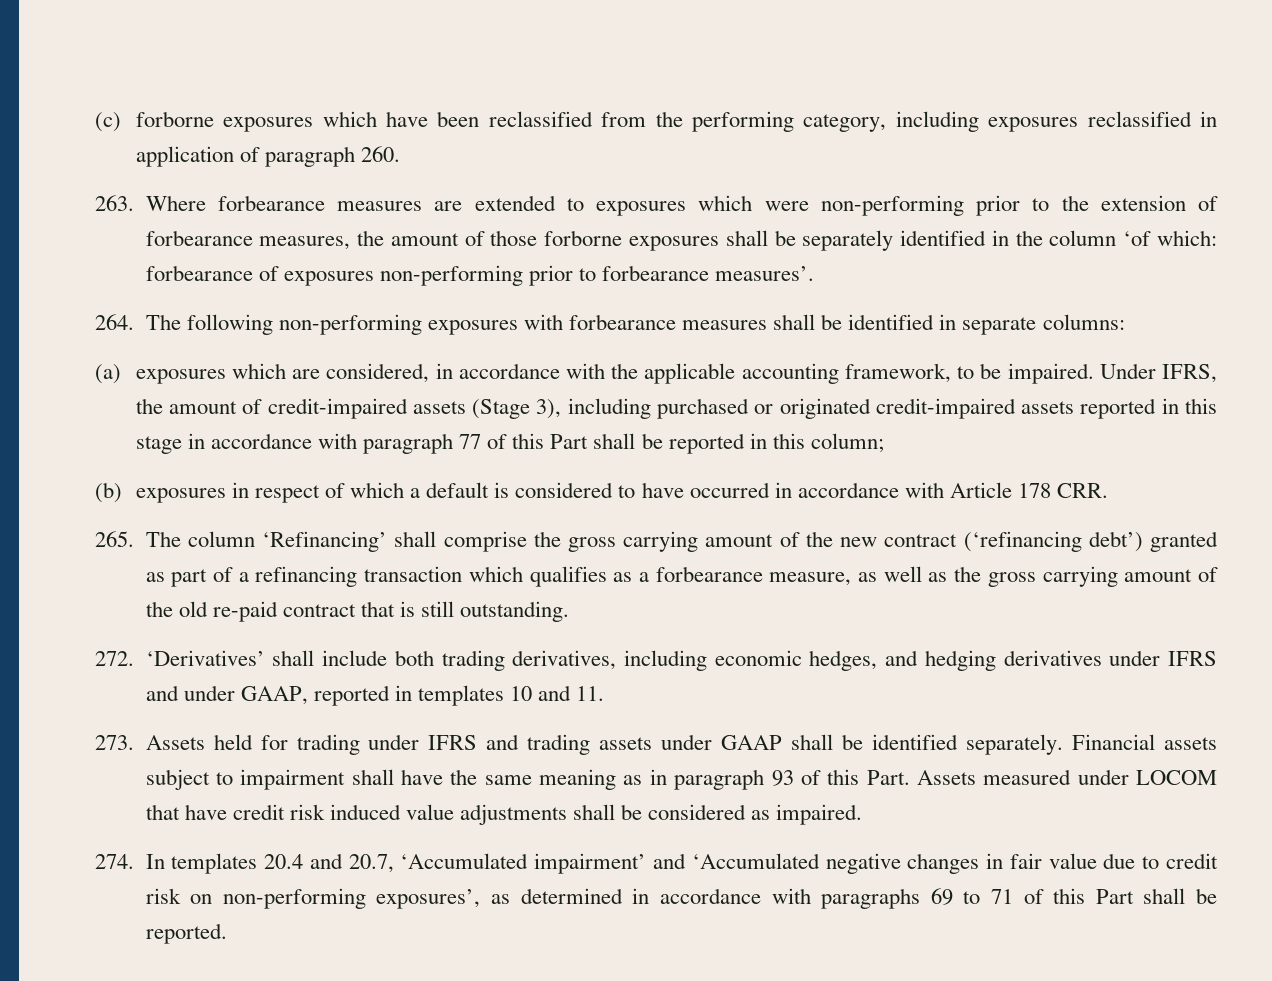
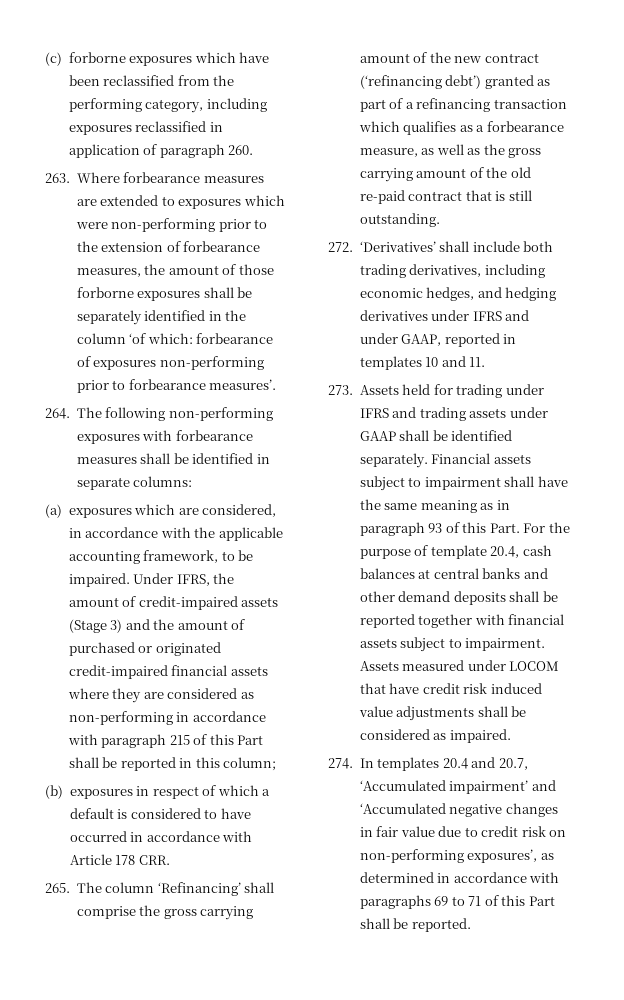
[536,398,1217,419] [135,436,182,454] 3), including purchased or originated credit-impaired assets reported in this stage -> [110,619,246,633] [68,642,221,656] [68,665,268,679] [67,688,254,703] [68,711,173,725] 3) and the amount of purchased or originated credit-impaired financial assets where they are considered as non-performing
[459,434,482,449] 77 -> [169,735,190,745] 215
(910, 777) none -> [523,522,570,533] [359,545,552,559] [359,568,548,579] [359,591,558,605] [359,614,565,628] [359,637,546,652] For the purpose of template 20.4, cash balances at central banks and other demand deposits shall be reported together with financial assets subject to impairment.

